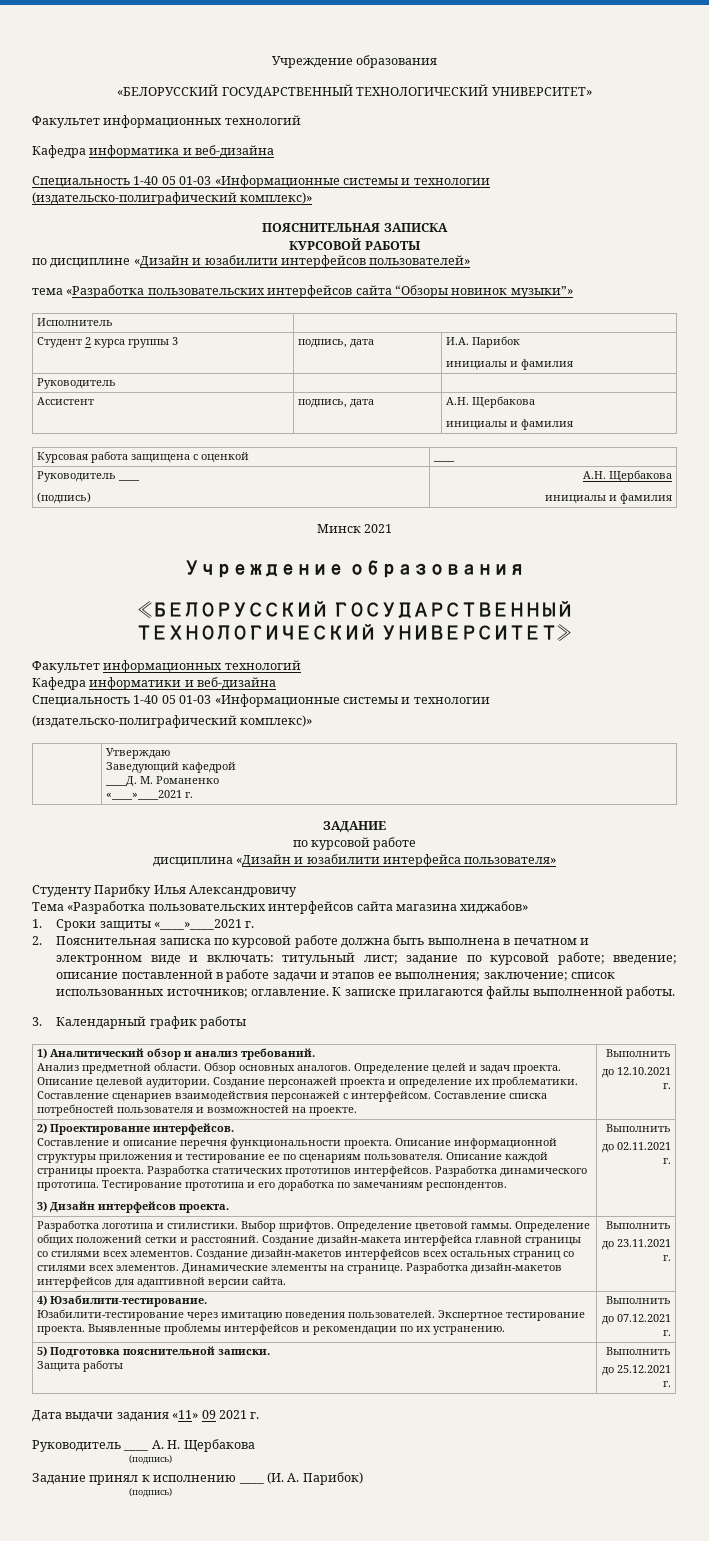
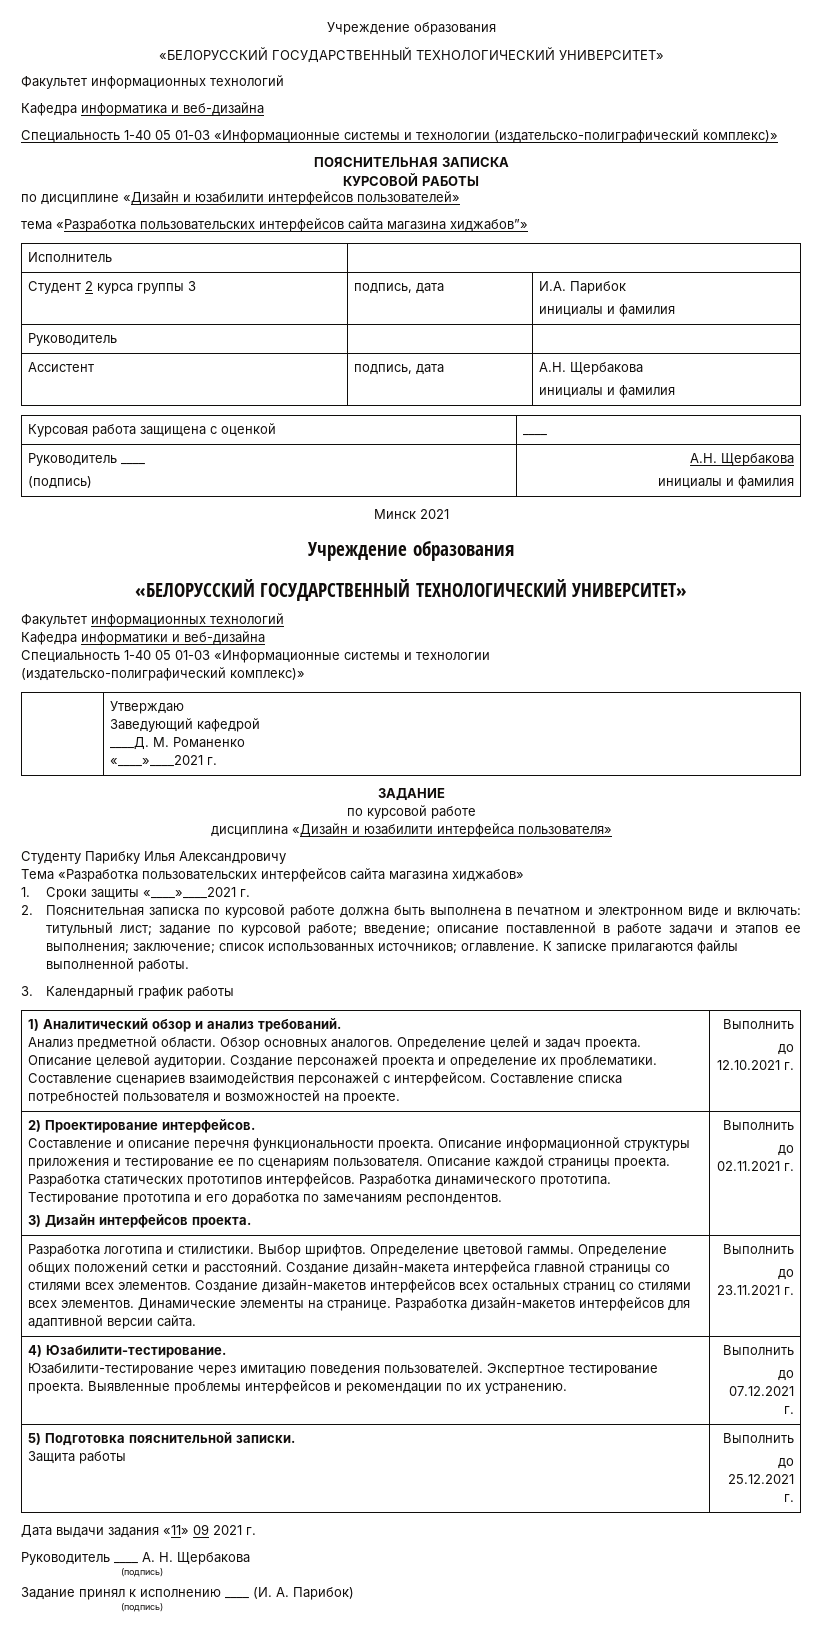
[394,285,573,298] “Обзоры новинок музыки”» -> [387,219,528,232] магазина хиджабов”»

